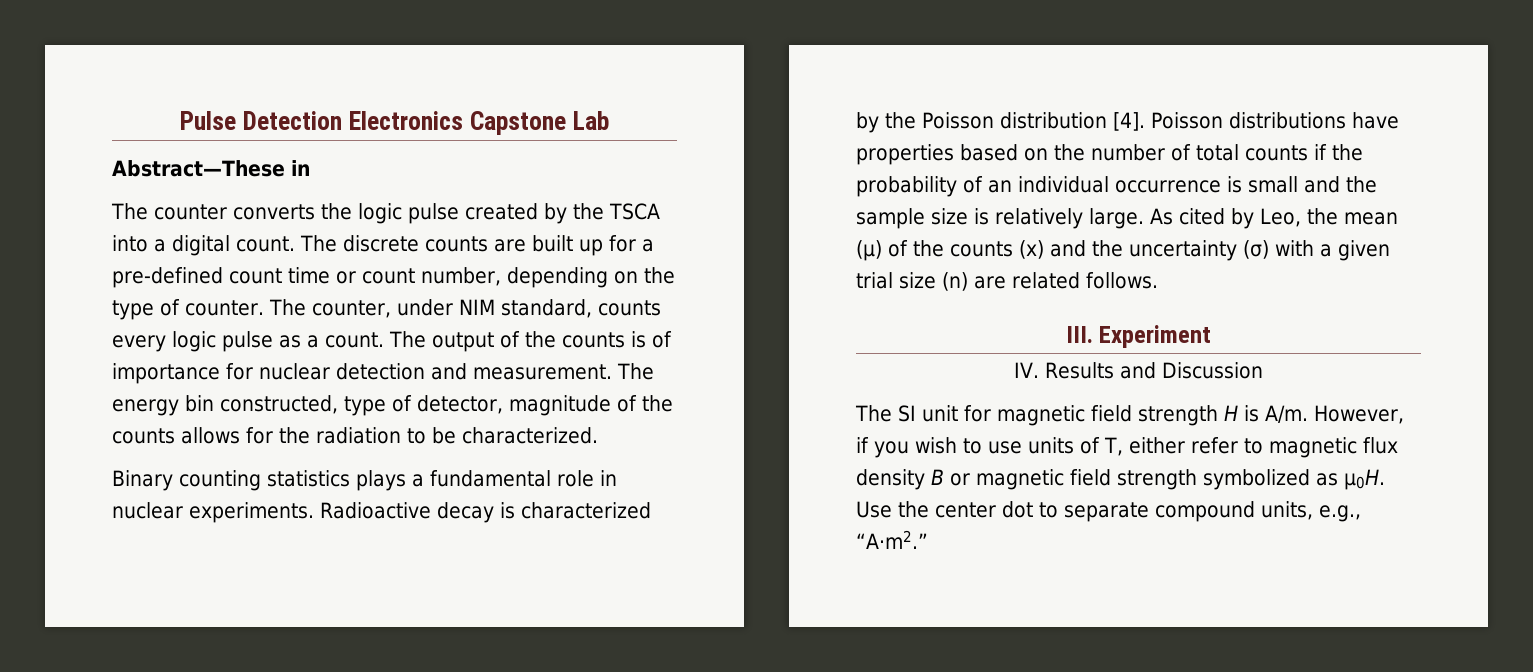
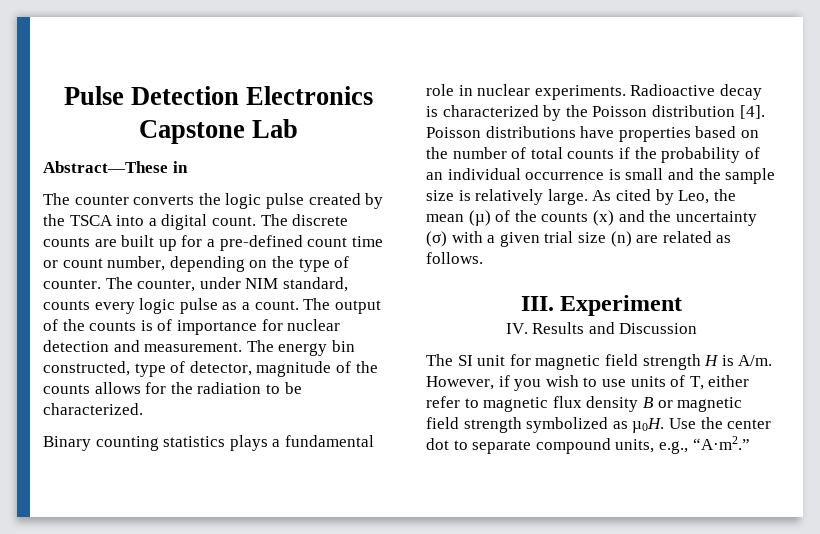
(1080, 280) none -> [716,235,732,243] as

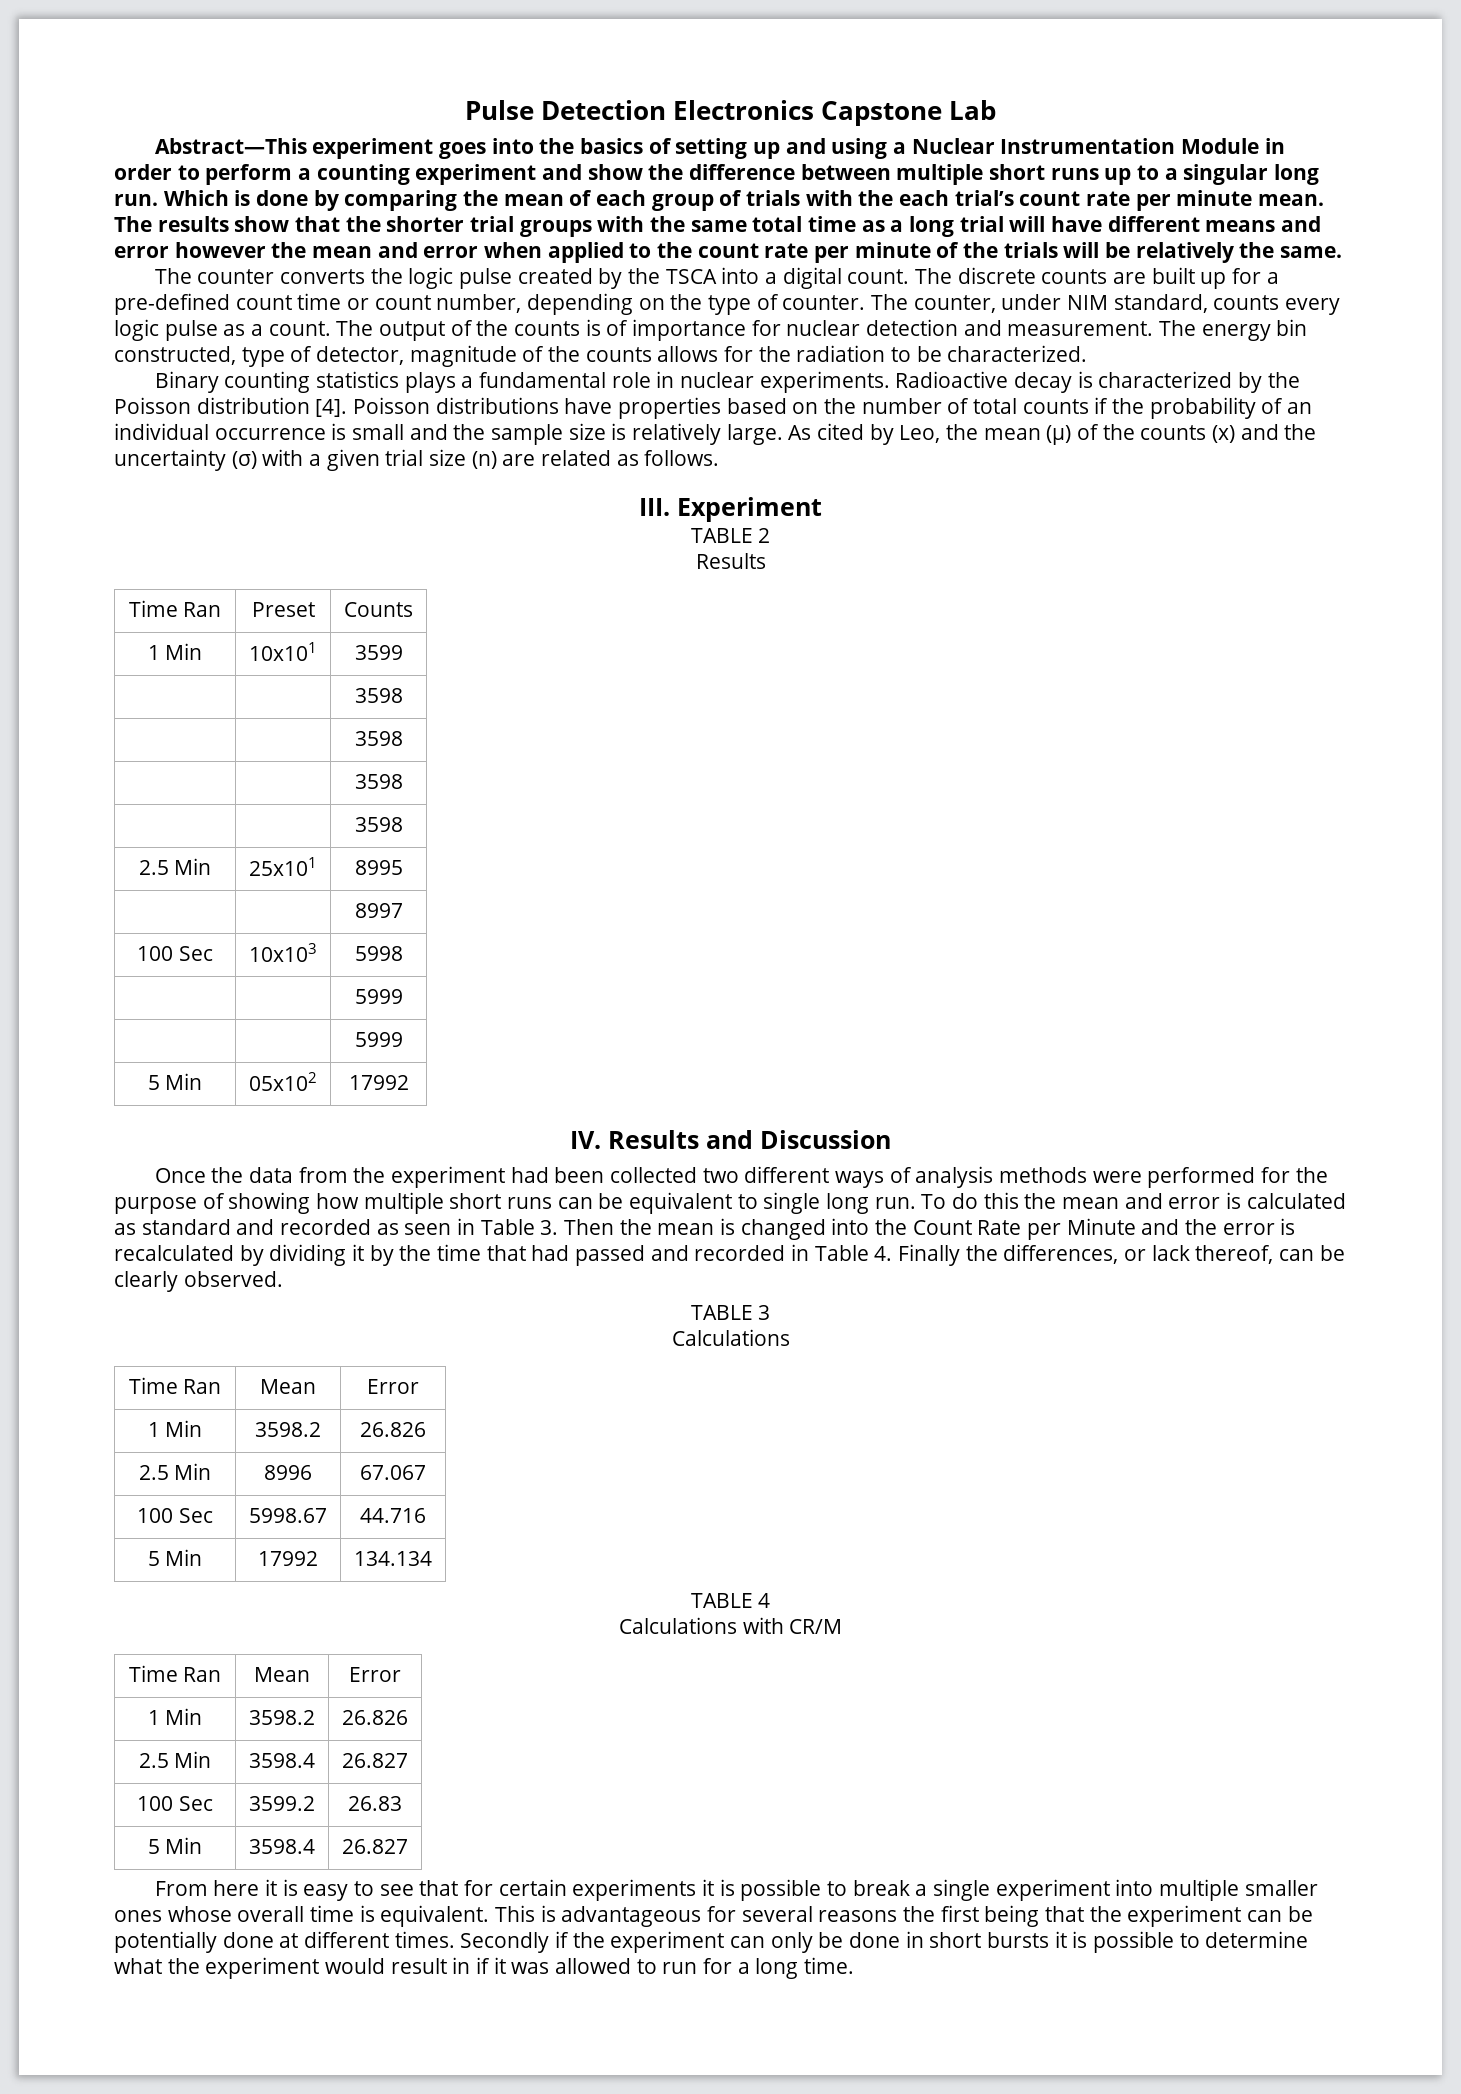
[43,161,188,173] Abstract—These in -> [154,138,1285,159] [114,164,1320,185] [114,190,1325,211] [114,216,1322,237] [114,242,1343,263] Abstract—This experiment goes into the basics of setting up and using a Nuclear Instrumentation Module in order to perform a counting experiment and show the difference between multiple short runs up to a singular long run. Which is done by comparing the mean of each group of trials with the each trial’s count rate per minute mean. The results show that the shorter trial groups with the same total time as a long trial will have different means and error however the mean and error when applied to the count rate per minute of the trials will be relatively the same.
[505,322,698,334] [426,354,773,370] [426,375,750,391] [426,396,743,412] [426,417,772,433] [426,436,750,454] IV. Results and Discussion // The SI unit for magnetic field strength H is A/m. However, if you wish to use units of T, either refer to magnetic flux density B or magnetic field strength symbolized as µ0H. Use the center dot to separate compound units, e.g., “A·m2.” -> [690,528,771,543] [695,553,766,569] [128,600,222,617] [251,602,315,617] [344,602,413,617] [147,643,203,660] [249,642,317,661] [354,645,403,660] [354,688,403,703] [354,731,403,746] [354,774,403,789] [354,817,403,832] [138,858,212,875] [249,857,317,876] [354,860,403,875] [354,903,403,918] [137,946,213,961] [249,943,317,962] [354,946,403,961] [354,989,403,1004] [354,1032,403,1047] [147,1073,203,1090] [249,1072,317,1091] [348,1075,409,1090] [570,1130,891,1149] [154,1166,1328,1188] [114,1192,1346,1214] [114,1218,1296,1240] [114,1244,1345,1266] [114,1271,283,1292] [690,1305,771,1320] [671,1329,790,1346] [128,1377,222,1394] [260,1379,316,1394] [367,1379,419,1394] [147,1420,203,1437] [255,1422,321,1437] [360,1422,426,1437] [138,1463,212,1480] [264,1465,312,1480] [360,1465,426,1480] [137,1508,213,1523] [249,1508,327,1523] [360,1508,426,1523] [147,1549,203,1566] [258,1551,318,1566] [354,1551,432,1566] [690,1593,771,1608] [618,1617,843,1634] [128,1665,222,1682] [254,1667,310,1682] [349,1667,401,1682] [147,1708,203,1725] [249,1710,315,1725] [342,1710,408,1725] [138,1751,212,1768] [249,1753,315,1768] [342,1753,408,1768] [137,1796,213,1811] [249,1796,315,1811] [348,1796,402,1811] [147,1837,203,1854] [249,1839,315,1854] [342,1839,408,1854] [154,1879,1318,1901] [114,1905,1313,1927] [114,1931,1309,1953] [114,1957,855,1979] TABLE 2 // Results // Time Ran | Preset | Counts // 1 Min | 10x101 | 3599 // | | 3598 // | | 3598 // | | 3598 // | | 3598 // 2.5 Min | 25x101 | 8995 // | | 8997 // 100 Sec | 10x103 | 5998 // | | 5999 // | | 5999 // 5 Min | 05x102 | 17992 // IV. Results and Discussion // Once the data from the experiment had been collected two different ways of analysis methods were performed for the purpose of showing how multiple short runs can be equivalent to single long run. To do this the mean and error is calculated as standard and recorded as seen in Table 3. Then the mean is changed into the Count Rate per Minute and the error is recalculated by dividing it by the time that had passed and recorded in Table 4. Finally the differences, or lack thereof, can be clearly observed. // TABLE 3 // Calculations // Time Ran | Mean | Error // 1 Min | 3598.2 | 26.826 // 2.5 Min | 8996 | 67.067 // 100 Sec | 5998.67 | 44.716 // 5 Min | 17992 | 134.134 // TABLE 4 // Calculations with CR/M // Time Ran | Mean | Error // 1 Min | 3598.2 | 26.826 // 2.5 Min | 3598.4 | 26.827 // 100 Sec | 3599.2 | 26.83 // 5 Min | 3598.4 | 26.827 // From here it is easy to see that for certain experiments it is possible to break a single experiment into multiple smaller ones whose overall time is equivalent. This is advantageous for several reasons the first being that the experiment can be potentially done at different times. Secondly if the experiment can only be done in short bursts it is possible to determine what the experiment would result in if it was allowed to run for a long time.

